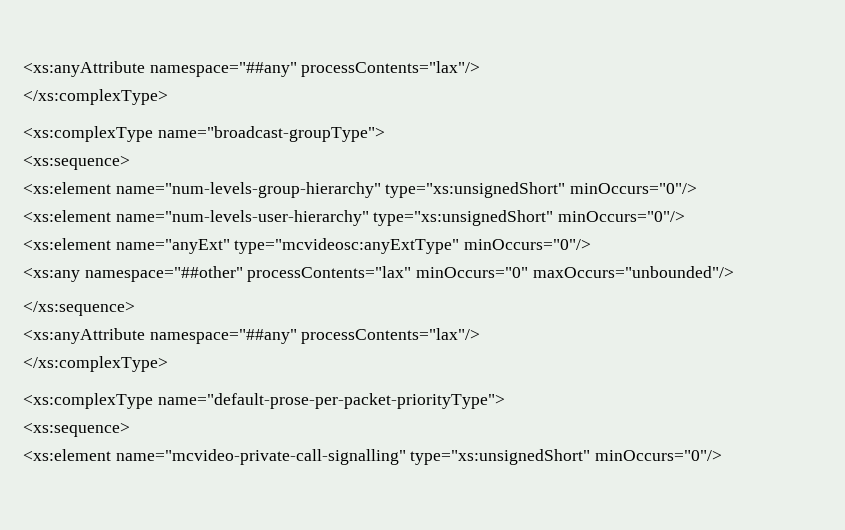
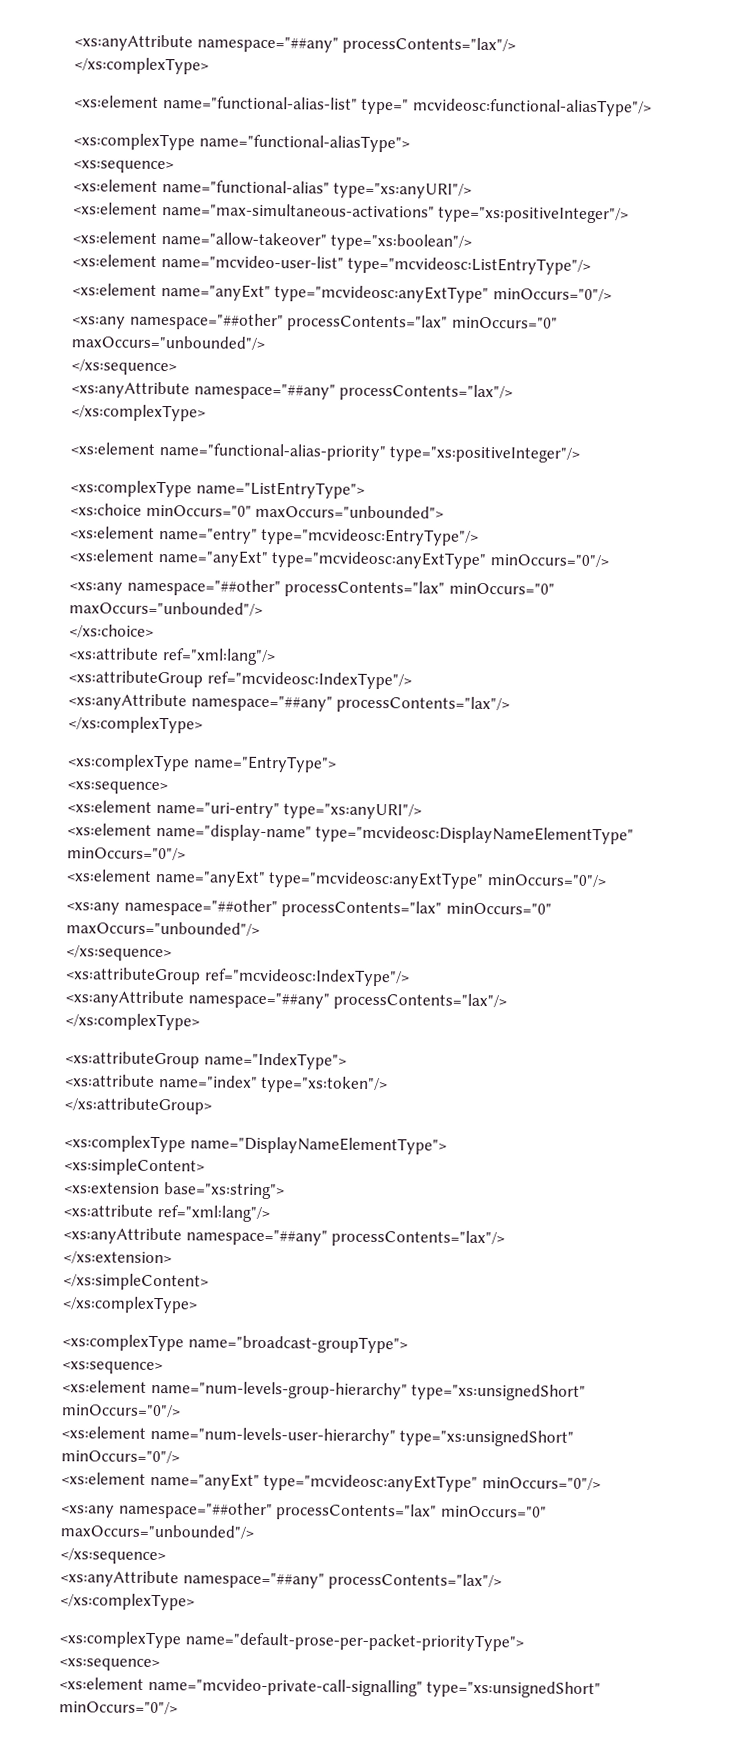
[23,61,481,77] [23,89,168,105] <xs:anyAttribute namespace="##any" processContents="lax"/> // </xs:complexType> -> [74,34,517,55] [74,57,209,75] [74,95,652,117] [73,133,410,153] [73,160,174,174] [73,179,473,199] [73,202,630,224] [72,231,473,251] [72,254,592,275] [72,283,612,304] [72,312,558,332] [71,335,265,350] [71,359,177,376] [71,381,514,402] [71,404,206,422] [70,442,581,463] [70,480,365,499] [70,503,445,519] [70,526,480,546] [69,549,609,570] [69,578,555,598] [69,601,263,616] [69,624,154,638] [68,647,276,666] [68,670,412,690] [68,693,511,714] [68,716,203,734] [67,754,337,773] [67,781,168,795] [67,800,423,820] [67,823,635,845] [67,847,186,861] [66,869,607,890] [66,898,552,918] [66,921,260,936] [66,945,172,962] [65,967,410,987] [65,990,508,1011] [65,1013,200,1031] [65,1051,347,1070] [65,1074,389,1094] [64,1097,212,1115] [64,1135,447,1155] [64,1158,205,1176] [64,1182,285,1200] [63,1204,270,1223] [63,1227,506,1248] [63,1251,172,1265] [63,1273,209,1291] [62,1296,198,1314] <xs:anyAttribute namespace="##any" processContents="lax"/> // </xs:complexType> // <xs:element name="functional-alias-list" type=" mcvideosc:functional-aliasType"/> // <xs:complexType name="functional-aliasType"> // <xs:sequence> // <xs:element name="functional-alias" type="xs:anyURI"/> // <xs:element name="max-simultaneous-activations" type="xs:positiveInteger"/> // <xs:element name="allow-takeover" type="xs:boolean"/> // <xs:element name="mcvideo-user-list" type="mcvideosc:ListEntryType"/> // <xs:element name="anyExt" type="mcvideosc:anyExtType" minOccurs="0"/> // <xs:any namespace="##other" processContents="lax" minOccurs="0" maxOccurs="unbounded"/> // </xs:sequence> // <xs:anyAttribute namespace="##any" processContents="lax"/> // </xs:complexType> // <xs:element name="functional-alias-priority" type="xs:positiveInteger"/> // <xs:complexType name="ListEntryType"> // <xs:choice minOccurs="0" maxOccurs="unbounded"> // <xs:element name="entry" type="mcvideosc:EntryType"/> // <xs:element name="anyExt" type="mcvideosc:anyExtType" minOccurs="0"/> // <xs:any namespace="##other" processContents="lax" minOccurs="0" maxOccurs="unbounded"/> // </xs:choice> // <xs:attribute ref="xml:lang"/> // <xs:attributeGroup ref="mcvideosc:IndexType"/> // <xs:anyAttribute namespace="##any" processContents="lax"/> // </xs:complexType> // <xs:complexType name="EntryType"> // <xs:sequence> // <xs:element name="uri-entry" type="xs:anyURI"/> // <xs:element name="display-name" type="mcvideosc:DisplayNameElementType" minOccurs="0"/> // <xs:element name="anyExt" type="mcvideosc:anyExtType" minOccurs="0"/> // <xs:any namespace="##other" processContents="lax" minOccurs="0" maxOccurs="unbounded"/> // </xs:sequence> // <xs:attributeGroup ref="mcvideosc:IndexType"/> // <xs:anyAttribute namespace="##any" processContents="lax"/> // </xs:complexType> // <xs:attributeGroup name="IndexType"> // <xs:attribute name="index" type="xs:token"/> // </xs:attributeGroup> // <xs:complexType name="DisplayNameElementType"> // <xs:simpleContent> // <xs:extension base="xs:string"> // <xs:attribute ref="xml:lang"/> // <xs:anyAttribute namespace="##any" processContents="lax"/> // </xs:extension> // </xs:simpleContent> // </xs:complexType>

